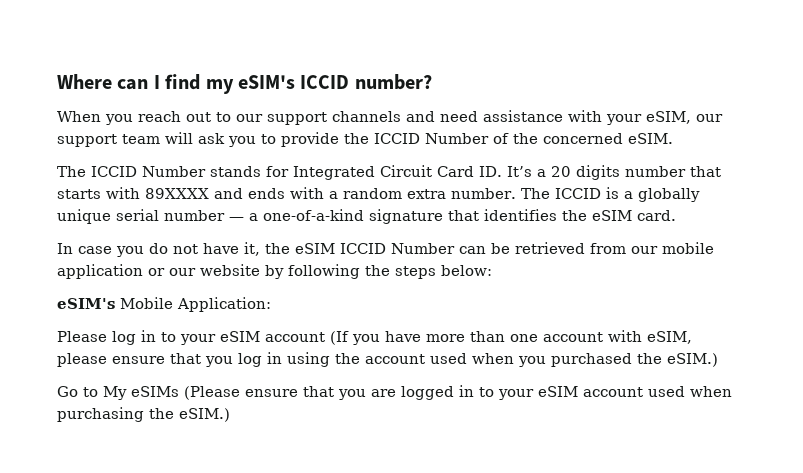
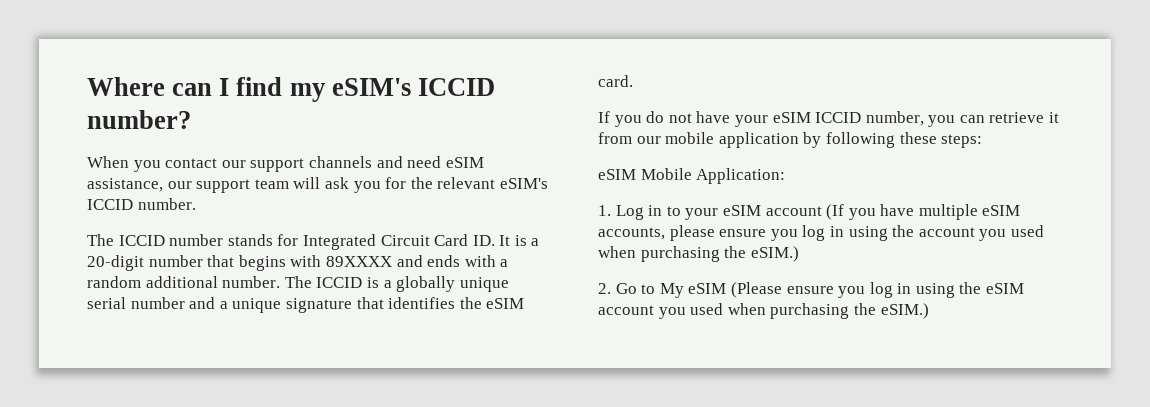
[138,111,231,122] reach out to -> [165,158,218,168] contact
[483,110,691,125] assistance with your eSIM, -> [445,157,484,168] [87,178,163,192] eSIM assistance,
[261,132,673,147] [57,166,206,177] to provide the ICCID Number of the concerned eSIM. // The ICCID Number -> [385,177,548,189] [87,198,196,210] [87,234,224,246] for the relevant eSIM's ICCID number. // The ICCID number
[507,165,620,180] It’s a 20 digits -> [499,235,540,246] [87,255,144,271] It is a 20-digit
[57,189,101,199] starts -> [238,255,286,271] begins
[407,189,446,199] extra -> [145,276,218,288] additional
[229,209,364,221] — a one-of-a-kind -> [189,297,282,313] and a unique
[57,243,112,254] In case -> [598,111,610,123] If
[244,242,714,256] [57,264,492,279] [57,298,115,309] it, the eSIM ICCID Number can be retrieved from our mobile application or our website by following the steps below: // eSIM's -> [734,111,1060,127] [598,132,983,148] [598,169,636,180] your eSIM ICCID number, you can retrieve it from our mobile application by following these steps: // eSIM
[57,331,136,345] Please log -> [598,205,644,220] 1. Log
[426,330,692,344] more than one account with eSIM, -> [918,204,1021,220] [598,227,665,240] multiple eSIM accounts,
[170,353,201,364] that -> (767, 233) none
[430,353,718,367] [57,385,732,400] [57,407,230,422] used when you purchased the eSIM.) // Go to My eSIMs (Please ensure that you are logged in to your eSIM account used when purchasing the eSIM.) -> [979,225,1044,241] [598,246,799,262] [598,282,1025,298] [598,303,929,319] you used when purchasing the eSIM.) // 2. Go to My eSIM (Please ensure you log in using the eSIM account you used when purchasing the eSIM.)

